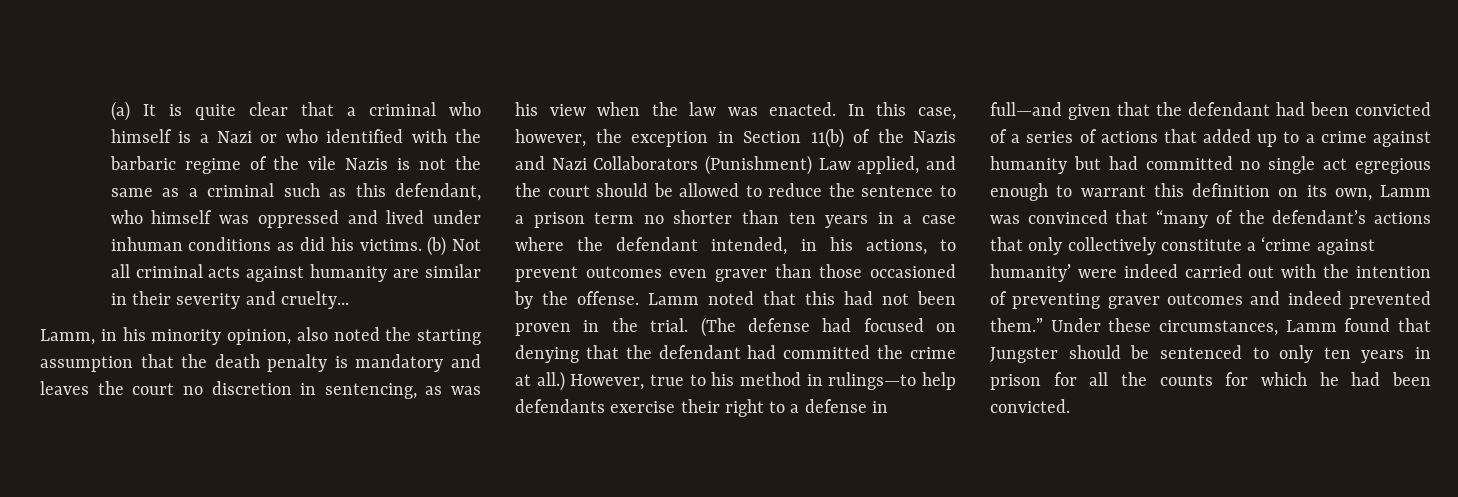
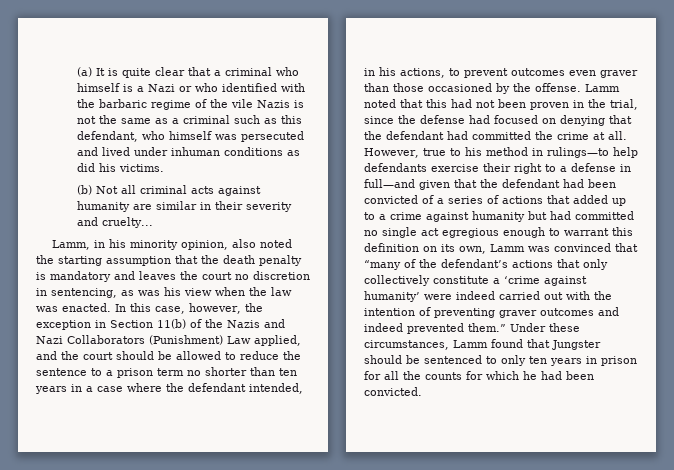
[257,210,339,228] oppressed -> [241,131,305,142] persecuted
(422, 245) none -> (165, 168) //
[650,317,736,337] trial. (The -> [610,99,638,110] [364,115,416,124] trial, since the
[536,371,565,391] all.) -> [608,131,627,140] all.

